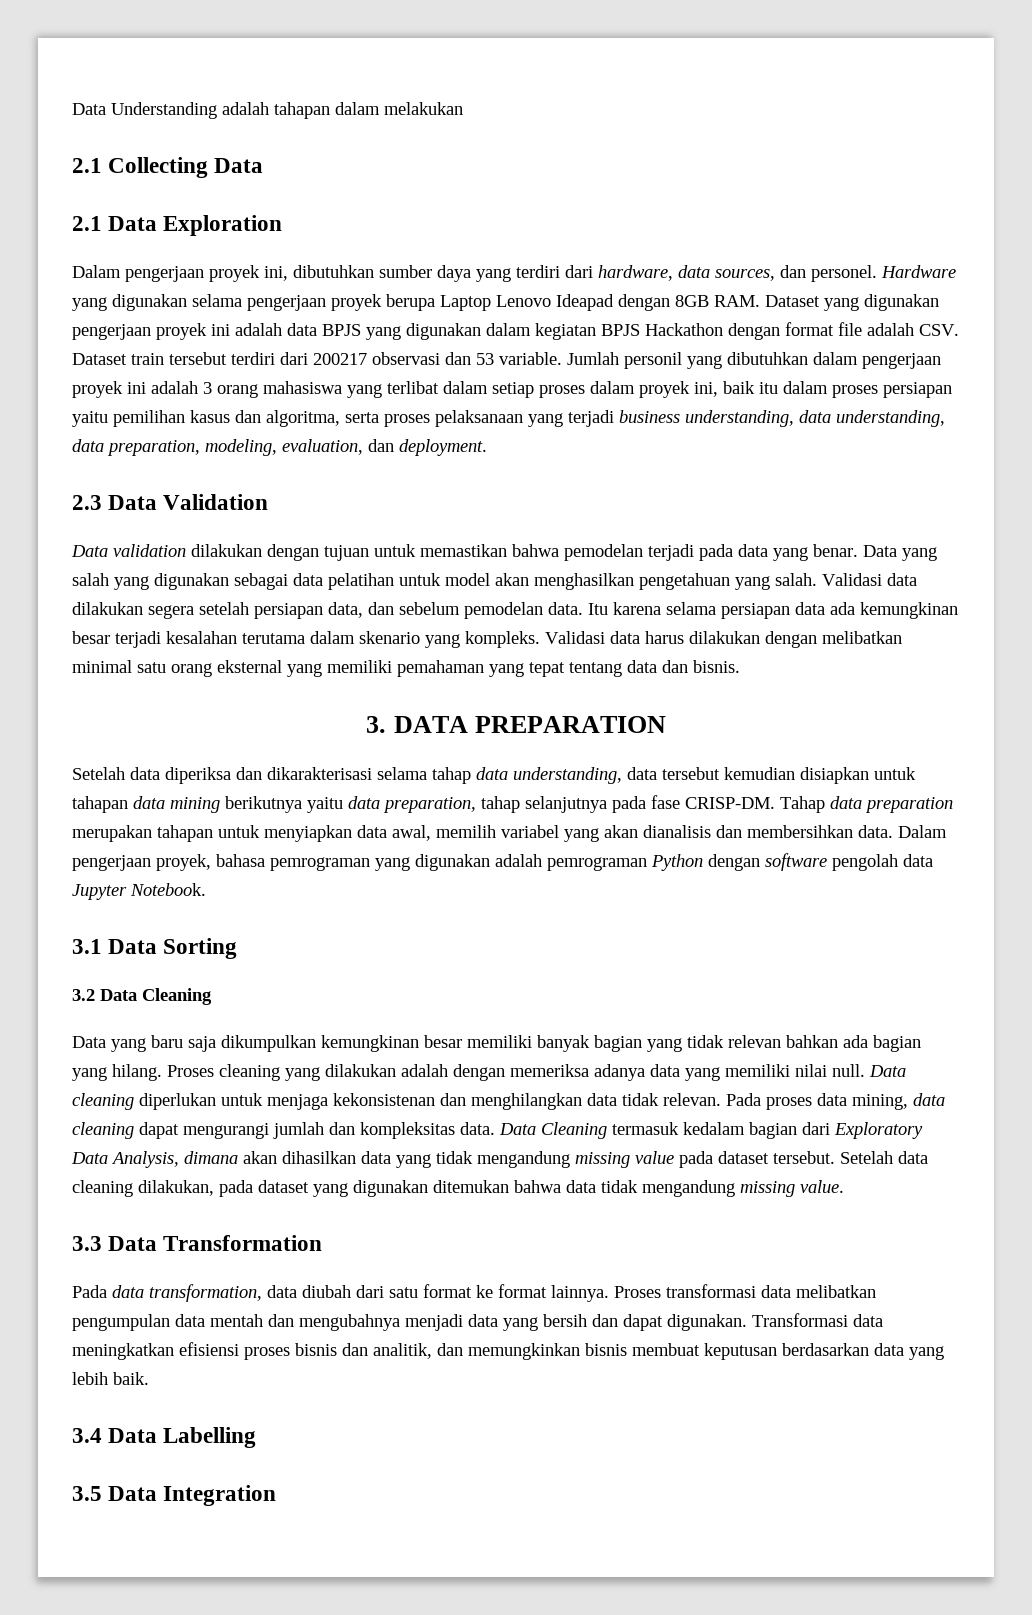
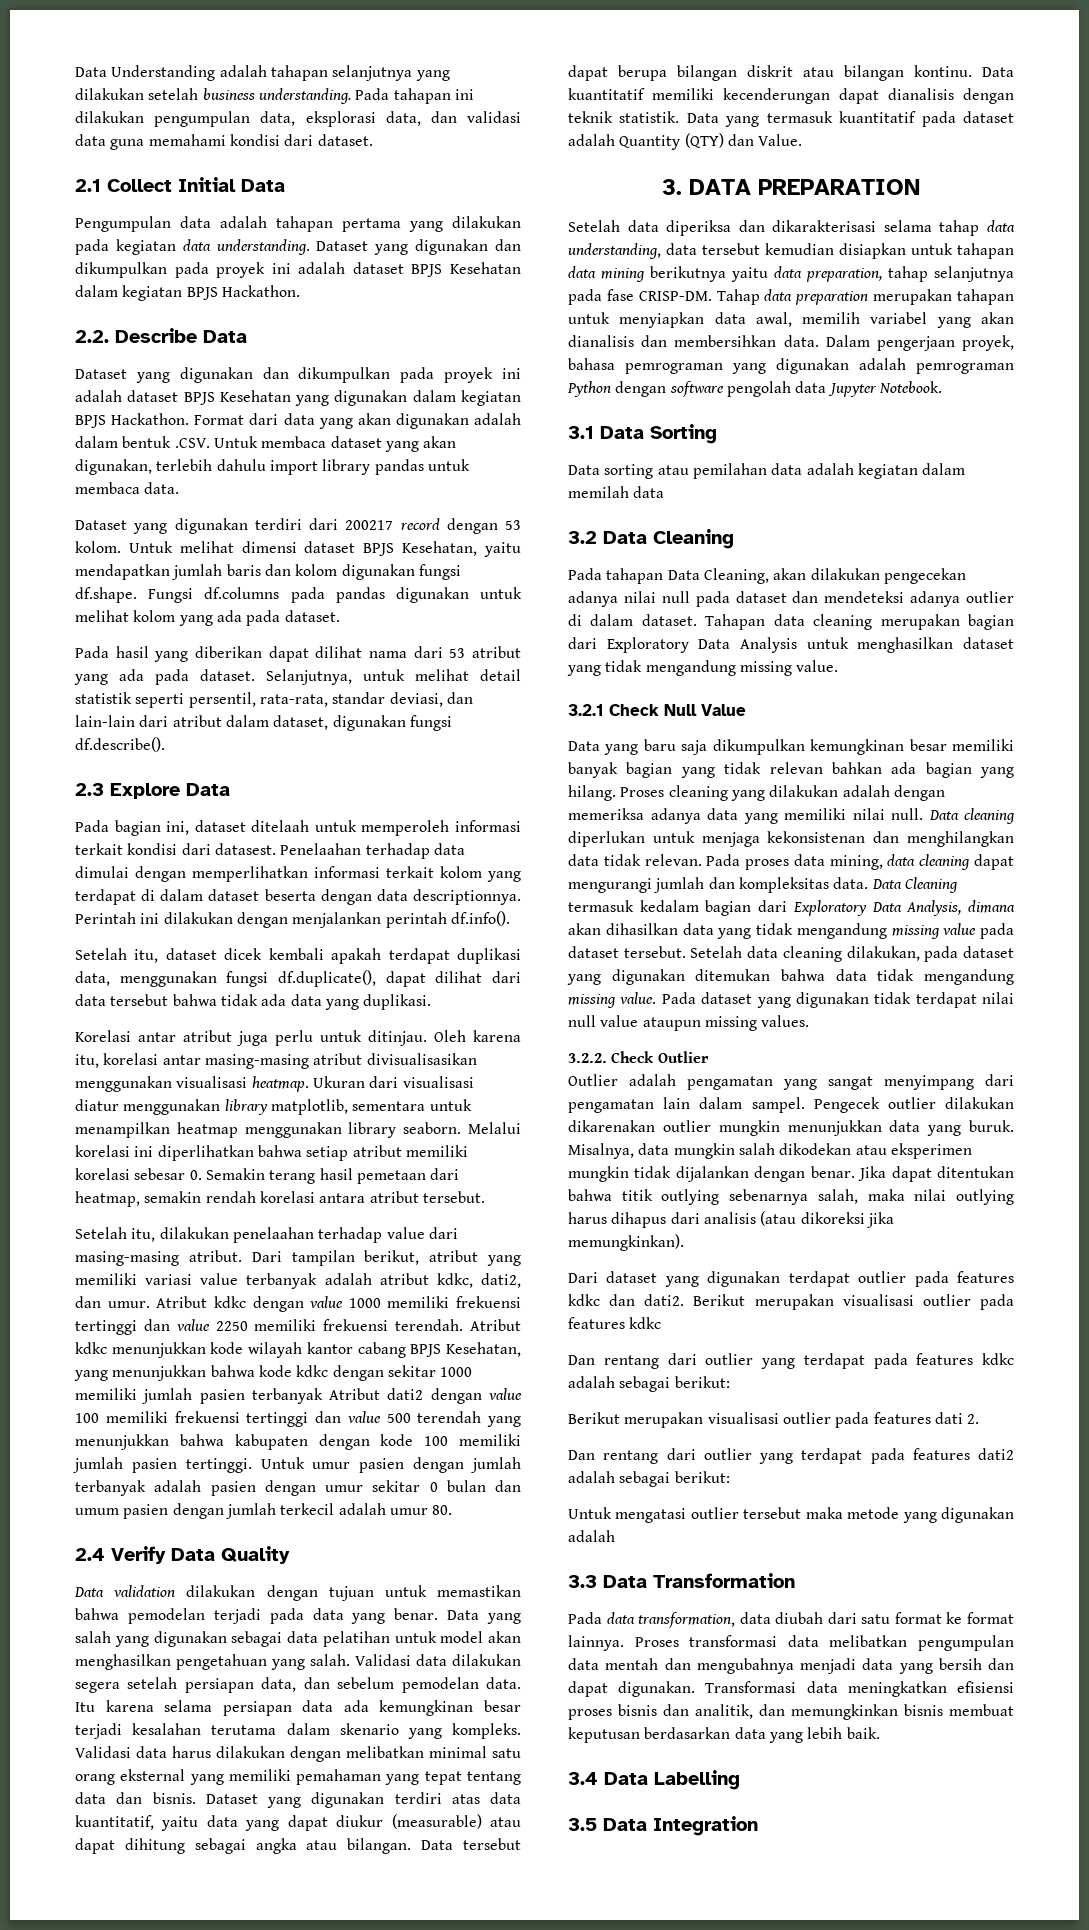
[335,102,463,115] [72,157,264,178] [72,215,283,236] [72,265,956,282] [72,294,939,311] [72,323,361,340] dalam melakukan // 2.1 Collecting Data // 2.1 Data Exploration // Dalam pengerjaan proyek ini, dibutuhkan sumber daya yang terdiri dari hardware, data sources, dan personel. Hardware yang digunakan selama pengerjaan proyek berupa Laptop Lenovo Ideapad dengan 8GB RAM. Dataset yang digunakan pengerjaan proyek ini adalah data BPJS -> [332,65,450,81] [75,88,474,104] [75,111,522,127] [75,134,373,150] [75,177,285,192] [75,216,521,232] [75,239,521,255] [75,262,521,278] [75,285,300,301] [75,328,247,343] [75,367,521,383] [75,390,291,405] selanjutnya yang dilakukan setelah business understanding. Pada tahapan ini dilakukan pengumpulan data, eksplorasi data, dan validasi data guna memahami kondisi dari dataset. // 2.1 Collect Initial Data // Pengumpulan data adalah tahapan pertama yang dilakukan pada kegiatan data understanding. Dataset yang digunakan dan dikumpulkan pada proyek ini adalah dataset BPJS Kesehatan dalam kegiatan BPJS Hackathon. // 2.2. Describe Data // Dataset yang digunakan dan dikumpulkan pada proyek ini adalah dataset BPJS Kesehatan
[645,322,959,340] [72,352,941,369] [72,381,952,398] [72,410,945,427] [72,439,487,456] Hackathon dengan format file adalah CSV. Dataset train tersebut terdiri dari 200217 observasi dan 53 variable. Jumlah personil yang dibutuhkan dalam pengerjaan proyek ini adalah 3 orang mahasiswa yang terlibat dalam setiap proses dalam proyek ini, baik itu dalam proses persiapan yaitu pemilihan kasus dan algoritma, serta proses pelaksanaan yang terjadi business understanding, data understanding, data preparation, modeling, evaluation, dan deployment. -> [111,413,521,429] [75,436,457,452] [75,459,470,475] [75,482,180,494] [75,518,521,534] [75,541,521,557] [75,564,461,580] [75,587,522,603] [75,610,340,626] [75,646,521,662] [74,669,521,685] [75,692,473,708] [75,715,452,731] [75,737,165,752] Hackathon. Format dari data yang akan digunakan adalah dalam bentuk .CSV. Untuk membaca dataset yang akan digunakan, terlebih dahulu import library pandas untuk membaca data. // Dataset yang digunakan terdiri dari 200217 record dengan 53 kolom. Untuk melihat dimensi dataset BPJS Kesehatan, yaitu mendapatkan jumlah baris dan kolom digunakan fungsi df.shape. Fungsi df.columns pada pandas digunakan untuk melihat kolom yang ada pada dataset. // Pada hasil yang diberikan dapat dilihat nama dari 53 atribut yang ada pada dataset. Selanjutnya, untuk melihat detail statistik seperti persentil, rata-rata, standar deviasi, dan lain-lain dari atribut dalam dataset, digunakan fungsi df.describe().
[108,494,269,510] Data Validation -> [110,783,230,799] [75,820,521,836] [75,843,465,859] [75,866,521,882] [75,889,521,905] [75,911,510,928] [75,948,521,964] [75,970,522,987] [75,994,432,1010] [75,1030,521,1046] [75,1053,477,1069] [75,1076,474,1092] [75,1099,472,1115] [75,1122,521,1138] [75,1145,468,1161] [75,1168,460,1184] [75,1191,485,1207] [75,1227,458,1243] [75,1250,521,1266] [75,1273,521,1289] [75,1296,521,1312] [75,1319,521,1335] [75,1342,521,1358] [74,1365,473,1381] [75,1388,522,1404] [75,1411,521,1427] [75,1434,521,1450] [73,1457,521,1473] [75,1480,521,1496] [75,1503,453,1519] [75,1546,290,1564] Explore Data // Pada bagian ini, dataset ditelaah untuk memperoleh informasi terkait kondisi dari datasest. Penelaahan terhadap data dimulai dengan memperlihatkan informasi terkait kolom yang terdapat di dalam dataset beserta dengan data descriptionnya. Perintah ini dilakukan dengan menjalankan perintah df.info(). // Setelah itu, dataset dicek kembali apakah terdapat duplikasi data, menggunakan fungsi df.duplicate(), dapat dilihat dari data tersebut bahwa tidak ada data yang duplikasi. // Korelasi antar atribut juga perlu untuk ditinjau. Oleh karena itu, korelasi antar masing-masing atribut divisualisasikan menggunakan visualisasi heatmap. Ukuran dari visualisasi diatur menggunakan library matplotlib, sementara untuk menampilkan heatmap menggunakan library seaborn. Melalui korelasi ini diperlihatkan bahwa setiap atribut memiliki korelasi sebesar 0. Semakin terang hasil pemetaan dari heatmap, semakin rendah korelasi antara atribut tersebut. // Setelah itu, dilakukan penelaahan terhadap value dari masing-masing atribut. Dari tampilan berikut, atribut yang memiliki variasi value terbanyak adalah atribut kdkc, dati2, dan umur. Atribut kdkc dengan value 1000 memiliki frekuensi tertinggi dan value 2250 memiliki frekuensi terendah. Atribut kdkc menunjukkan kode wilayah kantor cabang BPJS Kesehatan, yang menunjukkan bahwa kode kdkc dengan sekitar 1000 memiliki jumlah pasien terbanyak Atribut dati2 dengan value 100 memiliki frekuensi tertinggi dan value 500 terendah yang menunjukkan bahwa kabupaten dengan kode 100 memiliki jumlah pasien tertinggi. Untuk umur pasien dengan jumlah terbanyak adalah pasien dengan umur sekitar 0 bulan dan umum pasien dengan jumlah terkecil adalah umur 80. // 2.4 Verify Data Quality
(740, 666) none -> [205,1792,521,1808] [75,1814,521,1831] [75,1838,521,1854] [568,65,1014,81] [568,88,1014,104] [568,111,1014,127] [568,133,803,150] Dataset yang digunakan terdiri atas data kuantitatif, yaitu data yang dapat diukur (measurable) atau dapat dihitung sebagai angka atau bilangan. Data tersebut dapat berupa bilangan diskrit atau bilangan kontinu. Data kuantitatif memiliki kecenderungan dapat dianalisis dengan teknik statistik. Data yang termasuk kuantitatif pada dataset adalah Quantity (QTY) dan Value.
[72,988,212,1005] 3.2 Data Cleaning -> [568,463,966,479] [568,486,665,498] [568,529,734,549] [568,568,966,584] [568,591,1014,607] [568,614,1014,630] [568,637,1015,653] [567,660,839,676] [568,704,746,716] Data sorting atau pemilahan data adalah kegiatan dalam memilah data // 3.2 Data Cleaning // Pada tahapan Data Cleaning, akan dilakukan pengecekan adanya nilai null pada dataset dan mendeteksi adanya outlier di dalam dataset. Tahapan data cleaning merupakan bagian dari Exploratory Data Analysis untuk menghasilkan dataset yang tidak mengandung missing value. // 3.2.1 Check Null Value
(844, 1186) none -> [661,992,1014,1008] [568,1015,810,1031] [568,1051,709,1063] [568,1074,1014,1090] [568,1097,1015,1113] [568,1120,1014,1136] [568,1143,972,1159] [568,1166,1014,1182] [568,1189,1014,1205] [568,1211,894,1228] [568,1234,684,1251] [568,1271,1014,1287] [568,1294,1014,1310] [568,1317,662,1329] [568,1353,1014,1369] [568,1376,730,1392] [568,1412,980,1428] [568,1448,1014,1464] [568,1471,730,1487] [568,1507,1014,1523] [568,1530,615,1542] Pada dataset yang digunakan tidak terdapat nilai null value ataupun missing values. // 3.2.2. Check Outlier // Outlier adalah pengamatan yang sangat menyimpang dari pengamatan lain dalam sampel. Pengecek outlier dilakukan dikarenakan outlier mungkin menunjukkan data yang buruk. Misalnya, data mungkin salah dikodekan atau eksperimen mungkin tidak dijalankan dengan benar. Jika dapat ditentukan bahwa titik outlying sebenarnya salah, maka nilai outlying harus dihapus dari analisis (atau dikoreksi jika memungkinkan). // Dari dataset yang digunakan terdapat outlier pada features kdkc dan dati2. Berikut merupakan visualisasi outlier pada features kdkc // Dan rentang dari outlier yang terdapat pada features kdkc adalah sebagai berikut: // Berikut merupakan visualisasi outlier pada features dati 2. // Dan rentang dari outlier yang terdapat pada features dati2 adalah sebagai berikut: // Untuk mengatasi outlier tersebut maka metode yang digunakan adalah

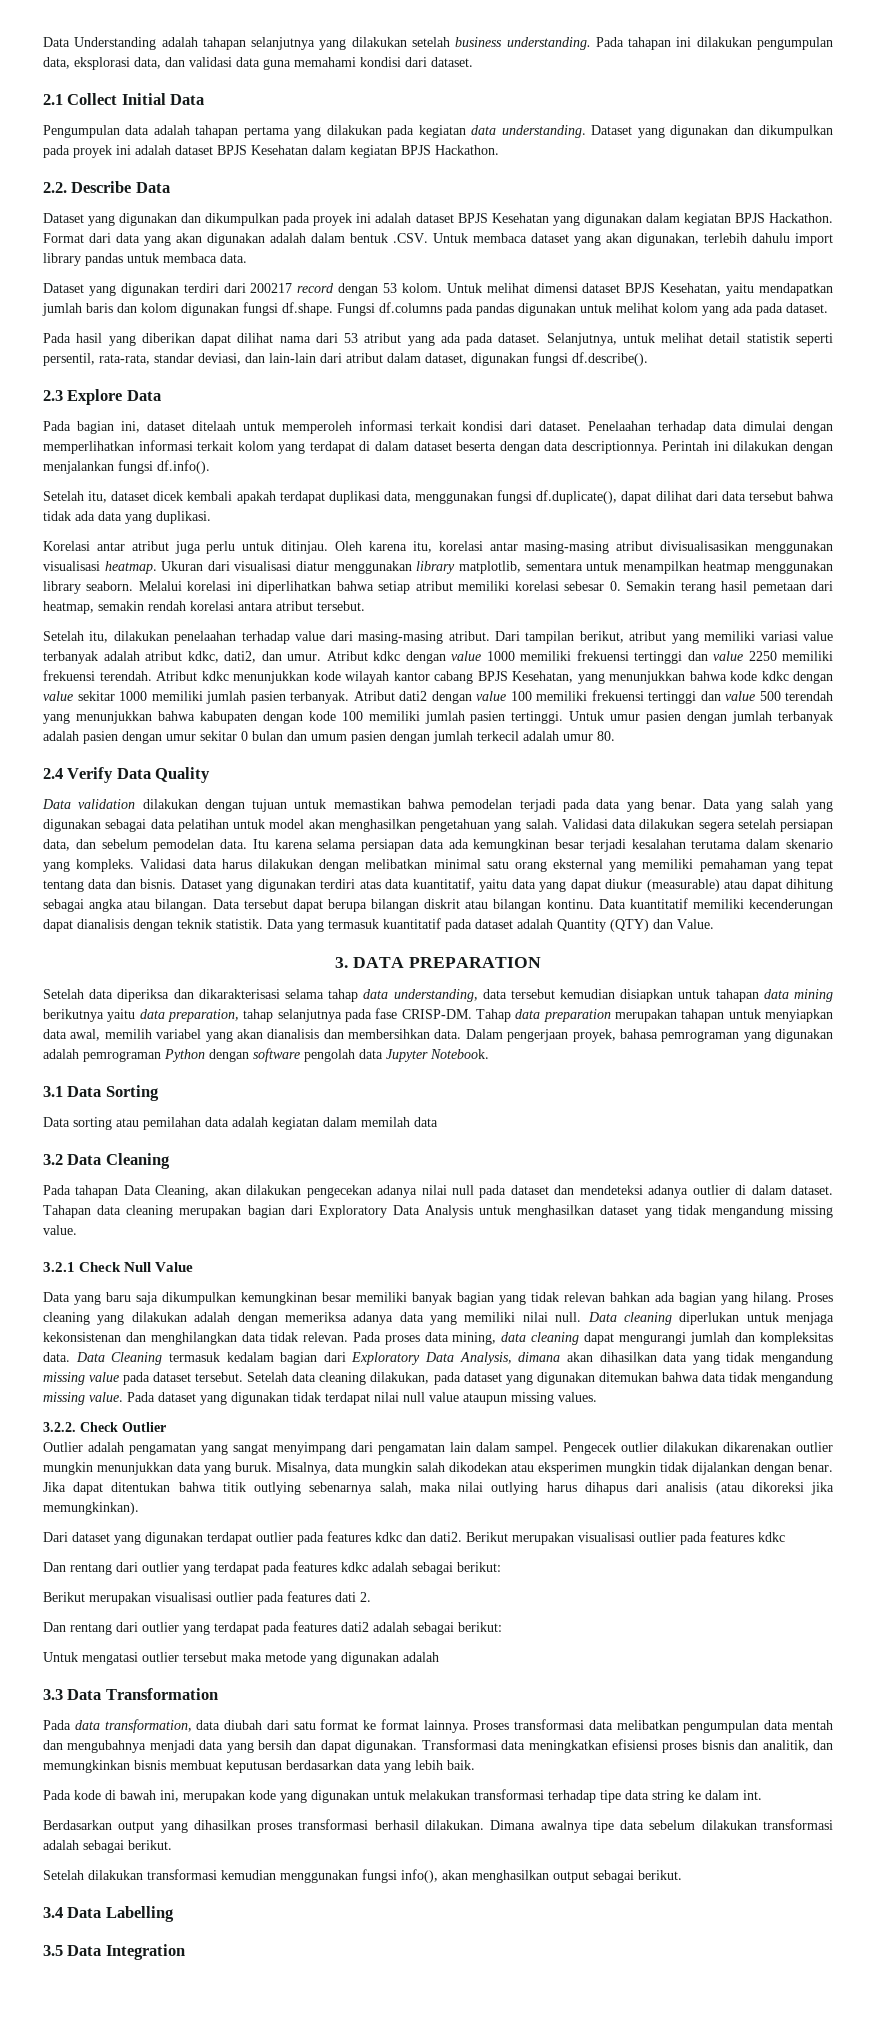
[214,843,276,855] datasest. -> [539,421,582,431] dataset.
[385,912,447,928] perintah -> [118,460,153,474] fungsi
(384, 1373) none -> [43,691,73,701] value
[251,1388,323,1404] terbanyak -> [290,691,349,704] terbanyak.
(880, 1733) none -> [43,1789,762,1803] [43,1819,834,1833] [43,1840,172,1853] [43,1869,682,1883] // Pada kode di bawah ini, merupakan kode yang digunakan untuk melakukan transformasi terhadap tipe data string ke dalam int. // Berdasarkan output yang dihasilkan proses transformasi berhasil dilakukan. Dimana awalnya tipe data sebelum dilakukan transformasi adalah sebagai berikut. // Setelah dilakukan transformasi kemudian menggunakan fungsi info(), akan menghasilkan output sebagai berikut.

